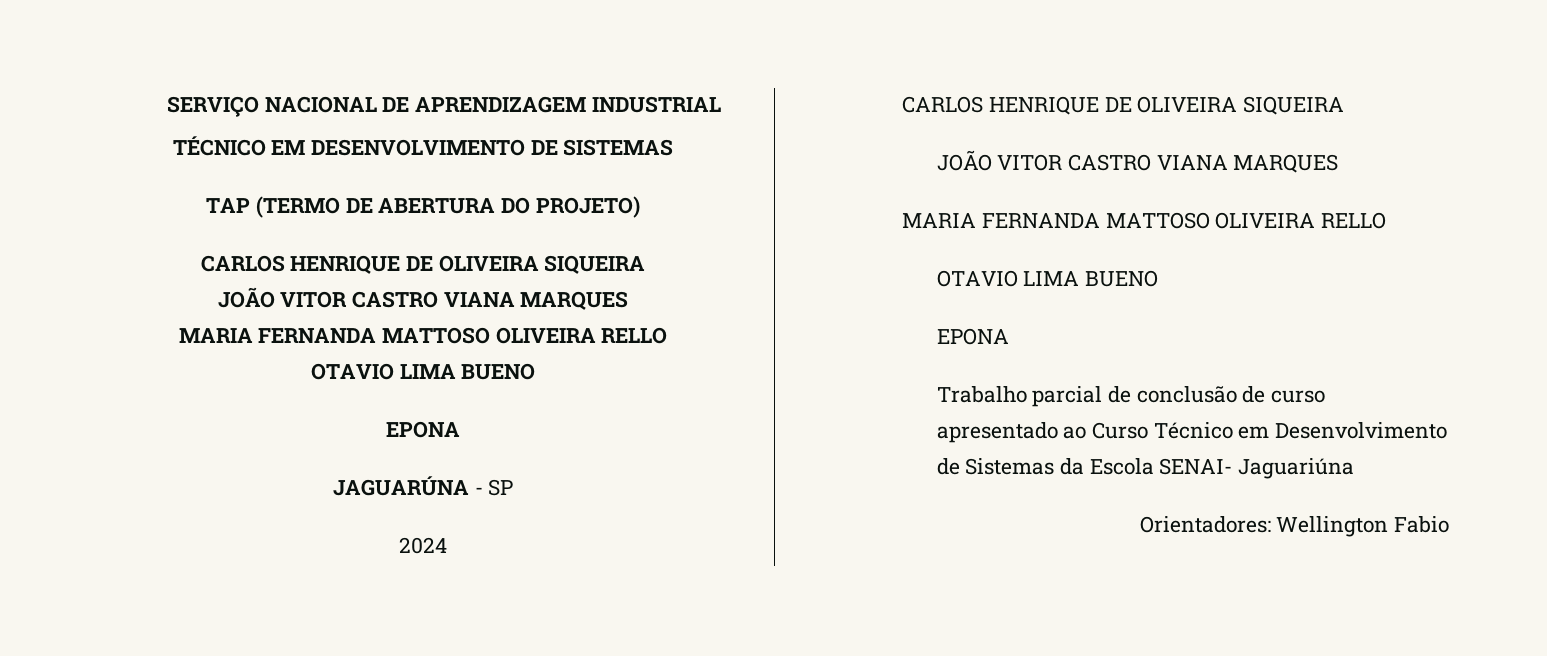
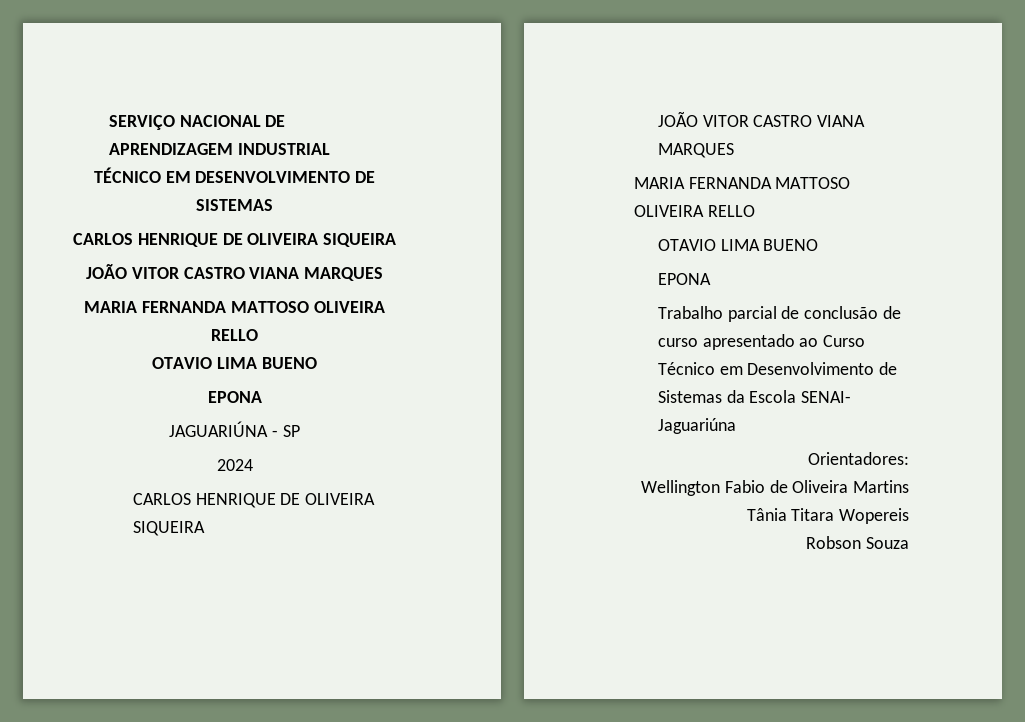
[206,196,640,218] // TAP (TERMO DE ABERTURA DO PROJETO) -> (273, 205) none
[332,476,469,496] JAGUARÚNA -> [169,421,269,437] JAGUARIÚNA
(1271, 524) none -> (909, 458) //
(1449, 524) none -> [769,480,909,493] [746,508,909,524] [806,536,909,549] de Oliveira Martins // Tânia Titara Wopereis // Robson Souza

